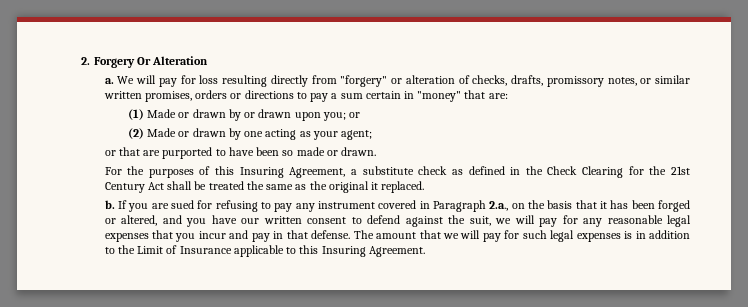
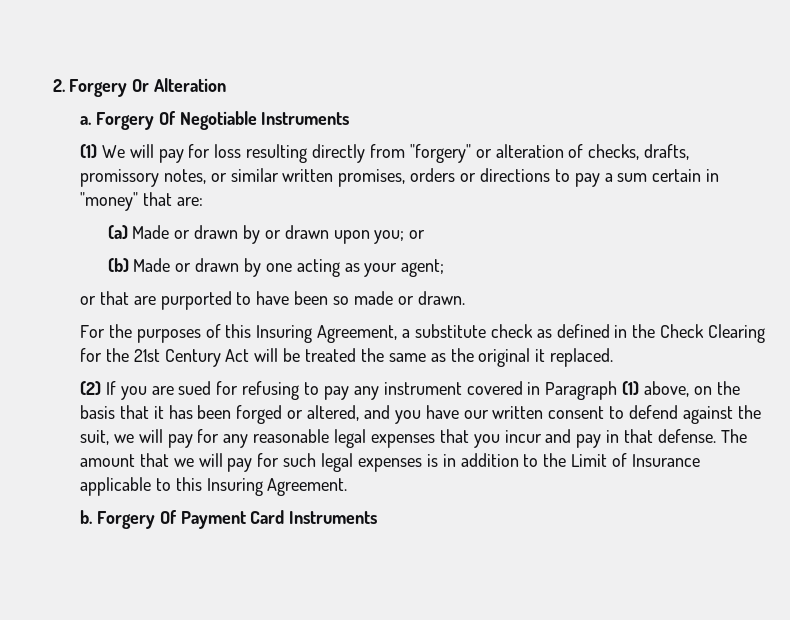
(114, 81) none -> [95,111,350,130] [80,144,98,159] Forgery Of Negotiable Instruments // (1)
[127,109,144,120] (1) -> [107,225,128,240] (a)
[127,128,144,139] (2) -> [107,258,129,273] (b)
[167,181,193,190] shall -> [254,348,279,362] will
[104,200,115,209] b. -> [80,381,102,396] (2)
[489,201,509,211] 2.a., -> [622,381,689,397] (1) above,
(425, 251) none -> [80,510,378,529] // b. Forgery Of Payment Card Instruments

